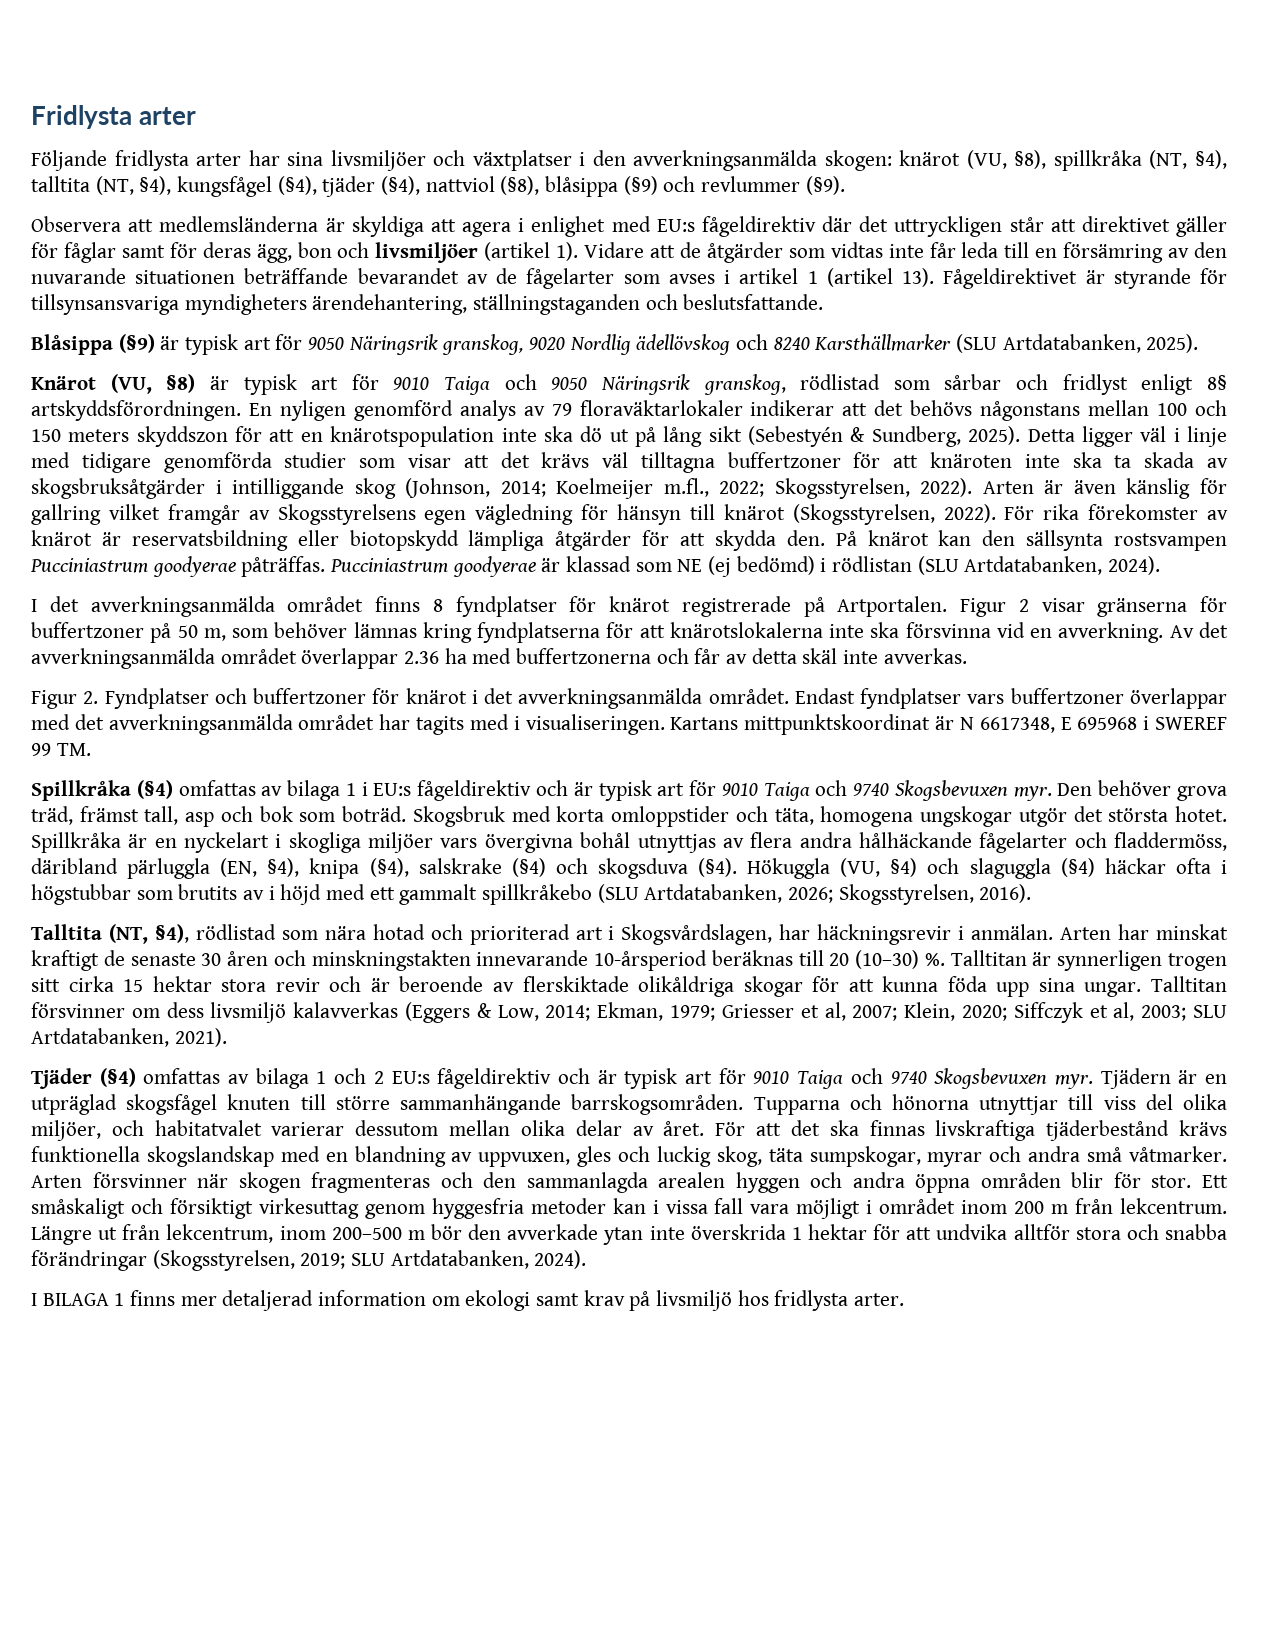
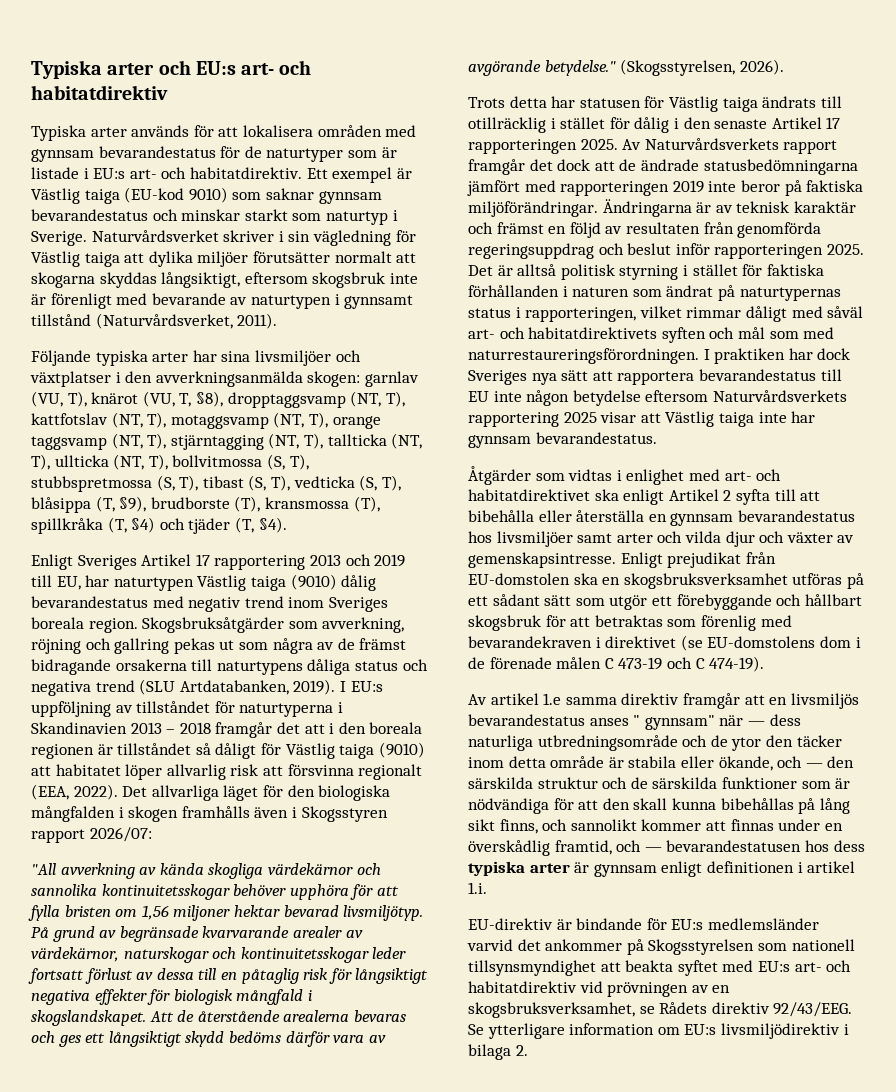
[31,105,196,129] Fridlysta arter -> [31,60,312,79] [31,85,168,100] [31,125,417,141] [31,146,397,162] [31,167,412,183] [31,187,382,204] [31,209,398,225] [31,230,416,246] [31,251,417,267] [31,272,418,288] [31,293,414,309] [31,313,278,329] Typiska arter och EU:s art- och habitatdirektiv // Typiska arter används för att lokalisera områden med gynnsam bevarandestatus för de naturtyper som är listade i EU:s art- och habitatdirektiv. Ett exempel är Västlig taiga (EU-kod 9010) som saknar gynnsam bevarandestatus och minskar starkt som naturtyp i Sverige. Naturvårdsverket skriver i sin vägledning för Västlig taiga att dylika miljöer förutsätter normalt att skogarna skyddas långsiktigt, eftersom skogsbruk inte är förenligt med bevarande av naturtypen i gynnsamt tillstånd (Naturvårdsverket, 2011).
[114,150,189,171] fridlysta -> [95,350,148,366] typiska
[899,150,1227,171] [31,176,845,197] [31,216,1227,237] [31,242,1227,263] [31,268,1228,289] [31,294,824,315] [31,334,1199,355] [31,374,1227,395] [31,400,1227,421] [31,426,1227,447] [31,452,1229,473] [31,478,1227,499] [31,504,1228,525] [31,530,1227,551] [30,556,1161,577] [31,596,1227,617] [31,622,1229,643] [31,648,967,669] [31,688,1227,709] [31,714,1227,735] [31,743,91,756] [31,780,1227,801] [31,806,1227,827] [31,832,1227,853] [31,858,1227,879] [31,884,1032,905] [31,924,1228,945] [31,950,1227,971] [31,976,1227,997] [31,1002,1228,1023] [31,1028,227,1047] [31,1068,1227,1089] [31,1094,1227,1115] [31,1120,1228,1141] [31,1146,1227,1167] [31,1172,1228,1193] [31,1198,1227,1219] [31,1224,1227,1245] [31,1250,587,1271] [31,1290,905,1311] knärot (VU, §8), spillkråka (NT, §4), talltita (NT, §4), kungsfågel (§4), tjäder (§4), nattviol (§8), blåsippa (§9) och revlummer (§9). // Observera att medlemsländerna är skyldiga att agera i enlighet med EU:s fågeldirektiv där det uttryckligen står att direktivet gäller för fåglar samt för deras ägg, bon och livsmiljöer (artikel 1). Vidare att de åtgärder som vidtas inte får leda till en försämring av den nuvarande situationen beträffande bevarandet av de fågelarter som avses i artikel 1 (artikel 13). Fågeldirektivet är styrande för tillsynsansvariga myndigheters ärendehantering, ställningstaganden och beslutsfattande. // Blåsippa (§9) är typisk art för 9050 Näringsrik granskog, 9020 Nordlig ädellövskog och 8240 Karsthällmarker (SLU Artdatabanken, 2025). // Knärot (VU, §8) är typisk art för 9010 Taiga och 9050 Näringsrik granskog, rödlistad som sårbar och fridlyst enligt 8§ artskyddsförordningen. En nyligen genomförd analys av 79 floraväktarlokaler indikerar att det behövs någonstans mellan 100 och 150 meters skyddszon för att en knärotspopulation inte ska dö ut på lång sikt (Sebestyén & Sundberg, 2025). Detta ligger väl i linje med tidigare genomförda studier som visar att det krävs väl tilltagna buffertzoner för att knäroten inte ska ta skada av skogsbruksåtgärder i intilliggande skog (Johnson, 2014; Koelmeijer m.fl., 2022; Skogsstyrelsen, 2022). Arten är även känslig för gallring vilket framgår av Skogsstyrelsens egen vägledning för hänsyn till knärot (Skogsstyrelsen, 2022). För rika förekomster av knärot är reservatsbildning eller biotopskydd lämpliga åtgärder för att skydda den. På knärot kan den sällsynta rostsvampen Pucciniastrum goodyerae påträffas. Pucciniastrum goodyerae är klassad som NE (ej bedömd) i rödlistan (SLU Artdatabanken, 2024). // I det avverkningsanmälda området finns 8 fyndplatser för knärot registrerade på Artportalen. Figur 2 visar gränserna för buffertzoner på 50 m, som behöver lämnas kring fyndplatserna för att knärotslokalerna inte ska försvinna vid en avverkning. Av det avverkningsanmälda området överlappar 2.36 ha med buffertzonerna och får av detta skäl inte avverkas. // Figur 2. Fyndplatser och buffertzoner för knärot i det avverkningsanmälda området. Endast fyndplatser vars buffertzoner överlappar med det avverkningsanmälda området har tagits med i visualiseringen. Kartans mittpunktskoordinat är N 6617348, E 695968 i SWEREF 99 TM. // Spillkråka (§4) omfattas av bilaga 1 i EU:s fågeldirektiv och är typisk art för 9010 Taiga och 9740 Skogsbevuxen myr. Den behöver grova träd, främst tall, asp och bok som boträd. Skogsbruk med korta omloppstider och täta, homogena ungskogar utgör det största hotet. Spillkråka är en nyckelart i skogliga miljöer vars övergivna bohål utnyttjas av flera andra hålhäckande fågelarter och fladdermöss, däribland pärluggla (EN, §4), knipa (§4), salskrake (§4) och skogsduva (§4). Hökuggla (VU, §4) och slaguggla (§4) häckar ofta i högstubbar som brutits av i höjd med ett gammalt spillkråkebo (SLU Artdatabanken, 2026; Skogsstyrelsen, 2016). // Talltita (NT, §4), rödlistad som nära hotad och prioriterad art i Skogsvårdslagen, har häckningsrevir i anmälan. Arten har minskat kraftigt de senaste 30 åren och minskningstakten innevarande 10-årsperiod beräknas till 20 (10–30) %. Talltitan är synnerligen trogen sitt cirka 15 hektar stora revir och är beroende av flerskiktade olikåldriga skogar för att kunna föda upp sina ungar. Talltitan försvinner om dess livsmiljö kalavverkas (Eggers & Low, 2014; Ekman, 1979; Griesser et al, 2007; Klein, 2020; Siffczyk et al, 2003; SLU Artdatabanken, 2021). // Tjäder (§4) omfattas av bilaga 1 och 2 EU:s fågeldirektiv och är typisk art för 9010 Taiga och 9740 Skogsbevuxen myr. Tjädern är en utpräglad skogsfågel knuten till större sammanhängande barrskogsområden. Tupparna och hönorna utnyttjar till viss del olika miljöer, och habitatvalet varierar dessutom mellan olika delar av året. För att det ska finnas livskraftiga tjäderbestånd krävs funktionella skogslandskap med en blandning av uppvuxen, gles och luckig skog, täta sumpskogar, myrar och andra små våtmarker. Arten försvinner när skogen fragmenteras och den sammanlagda arealen hyggen och andra öppna områden blir för stor. Ett småskaligt och försiktigt virkesuttag genom hyggesfria metoder kan i vissa fall vara möjligt i området inom 200 m från lekcentrum. Längre ut från lekcentrum, inom 200–500 m bör den avverkade ytan inte överskrida 1 hektar för att undvika alltför stora och snabba förändringar (Skogsstyrelsen, 2019; SLU Artdatabanken, 2024). // I BILAGA 1 finns mer detaljerad information om ekologi samt krav på livsmiljö hos fridlysta arter. -> [364,371,419,387] [31,391,405,408] [31,412,381,429] [31,433,423,450] [31,454,309,470] [31,475,401,492] [31,496,380,513] [31,517,287,534] [31,554,406,570] [31,574,377,591] [31,596,388,612] [31,617,405,633] [31,638,407,654] [31,659,428,675] [31,679,383,696] [31,701,343,717] [31,722,423,738] [31,742,425,759] [31,764,423,780] [31,784,391,801] [31,806,388,822] [31,827,152,843] [31,863,381,879] [31,884,399,900] [28,905,424,921] [31,926,363,942] [31,947,407,963] [28,968,429,984] [31,989,312,1005] [31,1010,406,1026] [31,1031,386,1047] [468,59,784,76] [468,96,842,112] [468,117,841,133] [468,138,838,154] [468,159,858,175] [467,180,864,196] [468,199,856,217] [468,222,822,238] [468,243,864,259] [468,264,824,280] [468,285,841,301] [468,306,864,322] [468,327,835,343] [468,348,851,364] [468,369,842,385] [468,390,847,406] [468,411,816,427] [468,432,657,448] [468,466,782,485] [468,489,821,505] [468,510,855,526] [468,531,855,547] [468,552,776,568] [468,573,864,589] [468,594,862,610] [468,615,792,631] [468,635,861,651] [468,656,765,672] [468,693,859,709] [468,714,801,730] [468,735,842,751] [468,756,855,771] [468,777,851,789] [468,798,850,814] [468,819,843,834] [468,840,865,856] [468,861,856,877] [468,882,487,894] [468,918,819,930] [467,939,855,955] [468,960,852,976] [468,981,731,997] [468,1002,853,1018] [468,1023,849,1039] [468,1044,528,1060] garnlav (VU, T), knärot (VU, T, §8), dropptaggsvamp (NT, T), kattfotslav (NT, T), motaggsvamp (NT, T), orange taggsvamp (NT, T), stjärntagging (NT, T), tallticka (NT, T), ullticka (NT, T), bollvitmossa (S, T), stubbspretmossa (S, T), tibast (S, T), vedticka (S, T), blåsippa (T, §9), brudborste (T), kransmossa (T), spillkråka (T, §4) och tjäder (T, §4). // Enligt Sveriges Artikel 17 rapportering 2013 och 2019 till EU, har naturtypen Västlig taiga (9010) dålig bevarandestatus med negativ trend inom Sveriges boreala region. Skogsbruksåtgärder som avverkning, röjning och gallring pekas ut som några av de främst bidragande orsakerna till naturtypens dåliga status och negativa trend (SLU Artdatabanken, 2019). I EU:s uppföljning av tillståndet för naturtyperna i Skandinavien 2013 – 2018 framgår det att i den boreala regionen är tillståndet så dåligt för Västlig taiga (9010) att habitatet löper allvarlig risk att försvinna regionalt (EEA, 2022). Det allvarliga läget för den biologiska mångfalden i skogen framhålls även i Skogsstyren rapport 2026/07: // "All avverkning av kända skogliga värdekärnor och sannolika kontinuitetsskogar behöver upphöra för att fylla bristen om 1,56 miljoner hektar bevarad livsmiljötyp. På grund av begränsade kvarvarande arealer av värdekärnor, naturskogar och kontinuitetsskogar leder fortsatt förlust av dessa till en påtaglig risk för långsiktigt negativa effekter för biologisk mångfald i skogslandskapet. Att de återstående arealerna bevaras och ges ett långsiktigt skydd bedöms därför vara av avgörande betydelse." (Skogsstyrelsen, 2026). // Trots detta har statusen för Västlig taiga ändrats till otillräcklig i stället för dålig i den senaste Artikel 17 rapporteringen 2025. Av Naturvårdsverkets rapport framgår det dock att de ändrade statusbedömningarna jämfört med rapporteringen 2019 inte beror på faktiska miljöförändringar. Ändringarna är av teknisk karaktär och främst en följd av resultaten från genomförda regeringsuppdrag och beslut inför rapporteringen 2025. Det är alltså politisk styrning i stället för faktiska förhållanden i naturen som ändrat på naturtypernas status i rapporteringen, vilket rimmar dåligt med såväl art- och habitatdirektivets syften och mål som med naturrestaureringsförordningen. I praktiken har dock Sveriges nya sätt att rapportera bevarandestatus till EU inte någon betydelse eftersom Naturvårdsverkets rapportering 2025 visar att Västlig taiga inte har gynnsam bevarandestatus. // Åtgärder som vidtas i enlighet med art- och habitatdirektivet ska enligt Artikel 2 syfta till att bibehålla eller återställa en gynnsam bevarandestatus hos livsmiljöer samt arter och vilda djur och växter av gemenskapsintresse. Enligt prejudikat från EU-domstolen ska en skogsbruksverksamhet utföras på ett sådant sätt som utgör ett förebyggande och hållbart skogsbruk för att betraktas som förenlig med bevarandekraven i direktivet (se EU-domstolens dom i de förenade målen C 473-19 och C 474-19). // Av artikel 1.e samma direktiv framgår att en livsmiljös bevarandestatus anses " gynnsam" när — dess naturliga utbredningsområde och de ytor den täcker inom detta område är stabila eller ökande, och — den särskilda struktur och de särskilda funktioner som är nödvändiga för att den skall kunna bibehållas på lång sikt finns, och sannolikt kommer att finnas under en överskådlig framtid, och — bevarandestatusen hos dess typiska arter är gynnsam enligt definitionen i artikel 1.i. // EU-direktiv är bindande för EU:s medlemsländer varvid det ankommer på Skogsstyrelsen som nationell tillsynsmyndighet att beakta syftet med EU:s art- och habitatdirektiv vid prövningen av en skogsbruksverksamhet, se Rådets direktiv 92/43/EEG. Se ytterligare information om EU:s livsmiljödirektiv i bilaga 2.

